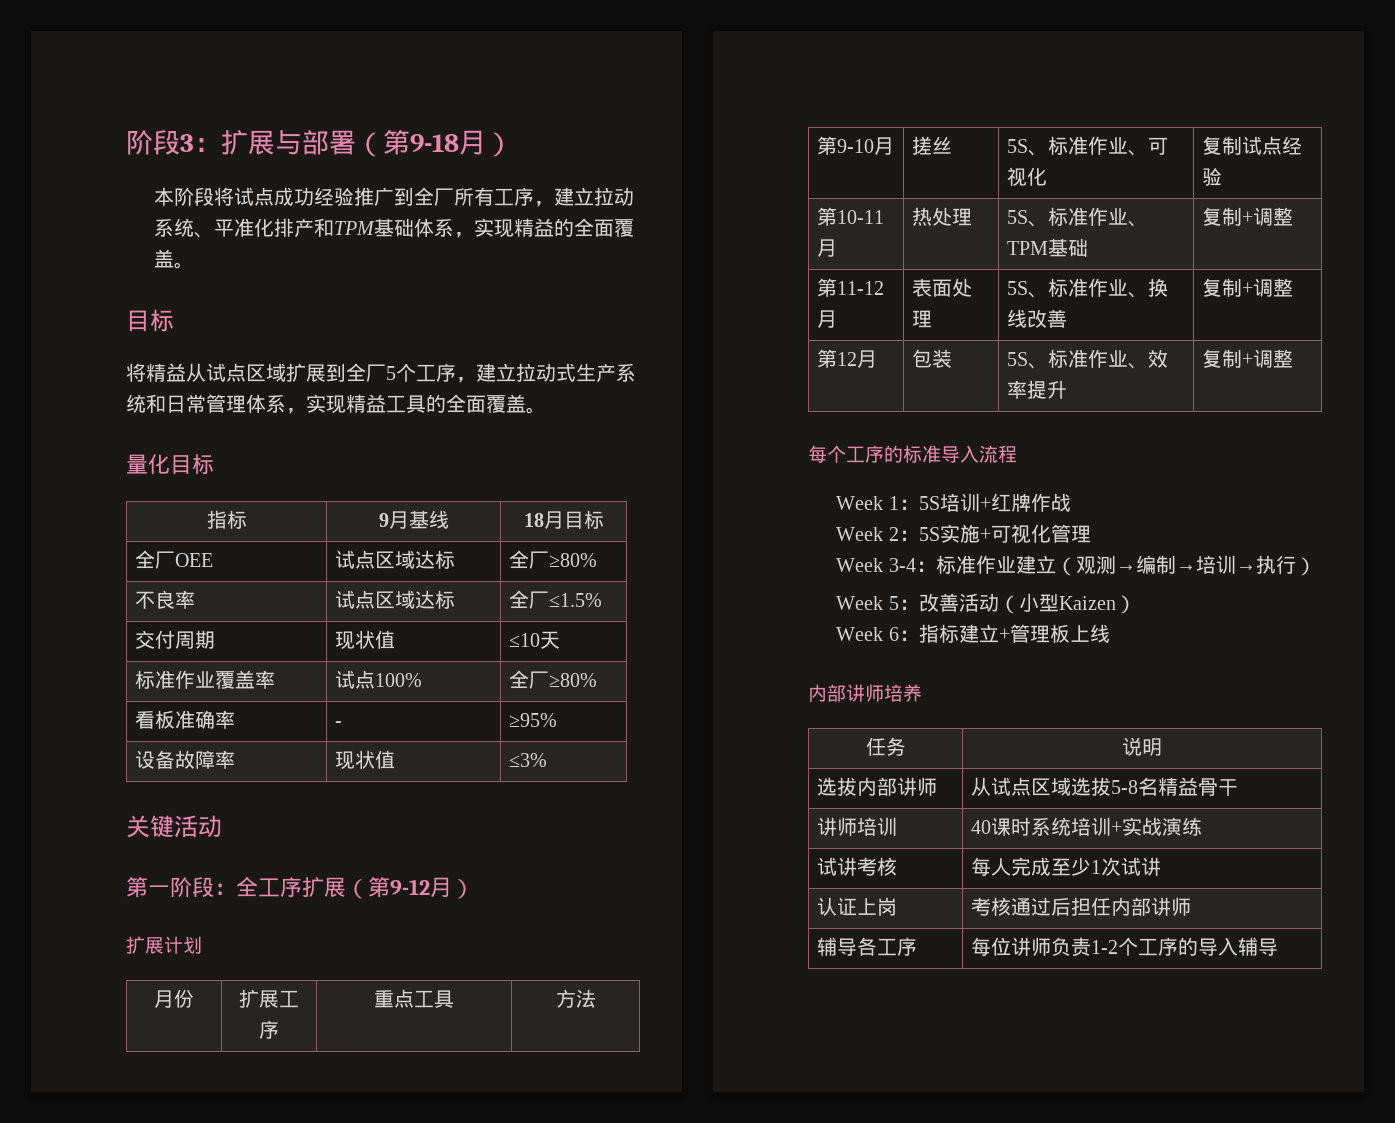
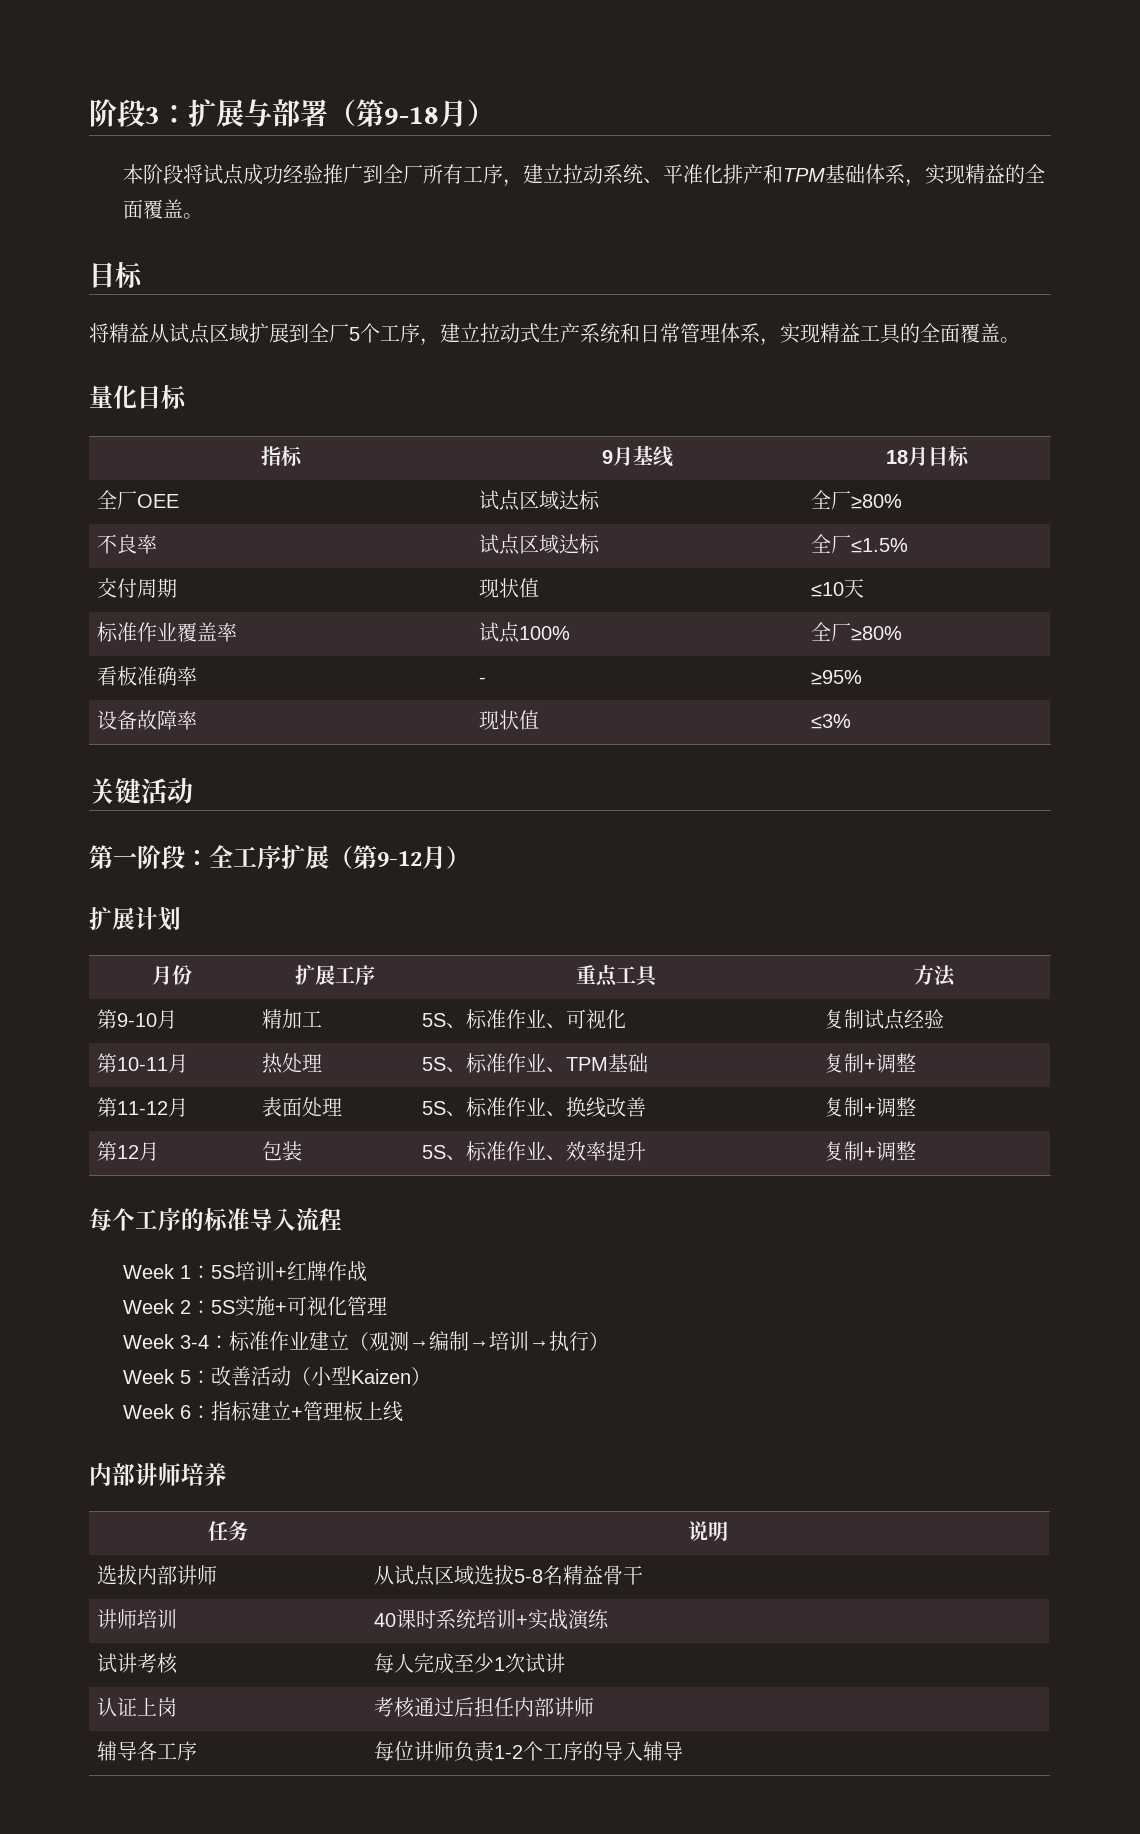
[911,136,952,155] 搓丝 -> [262,1009,323,1029] 精加工

